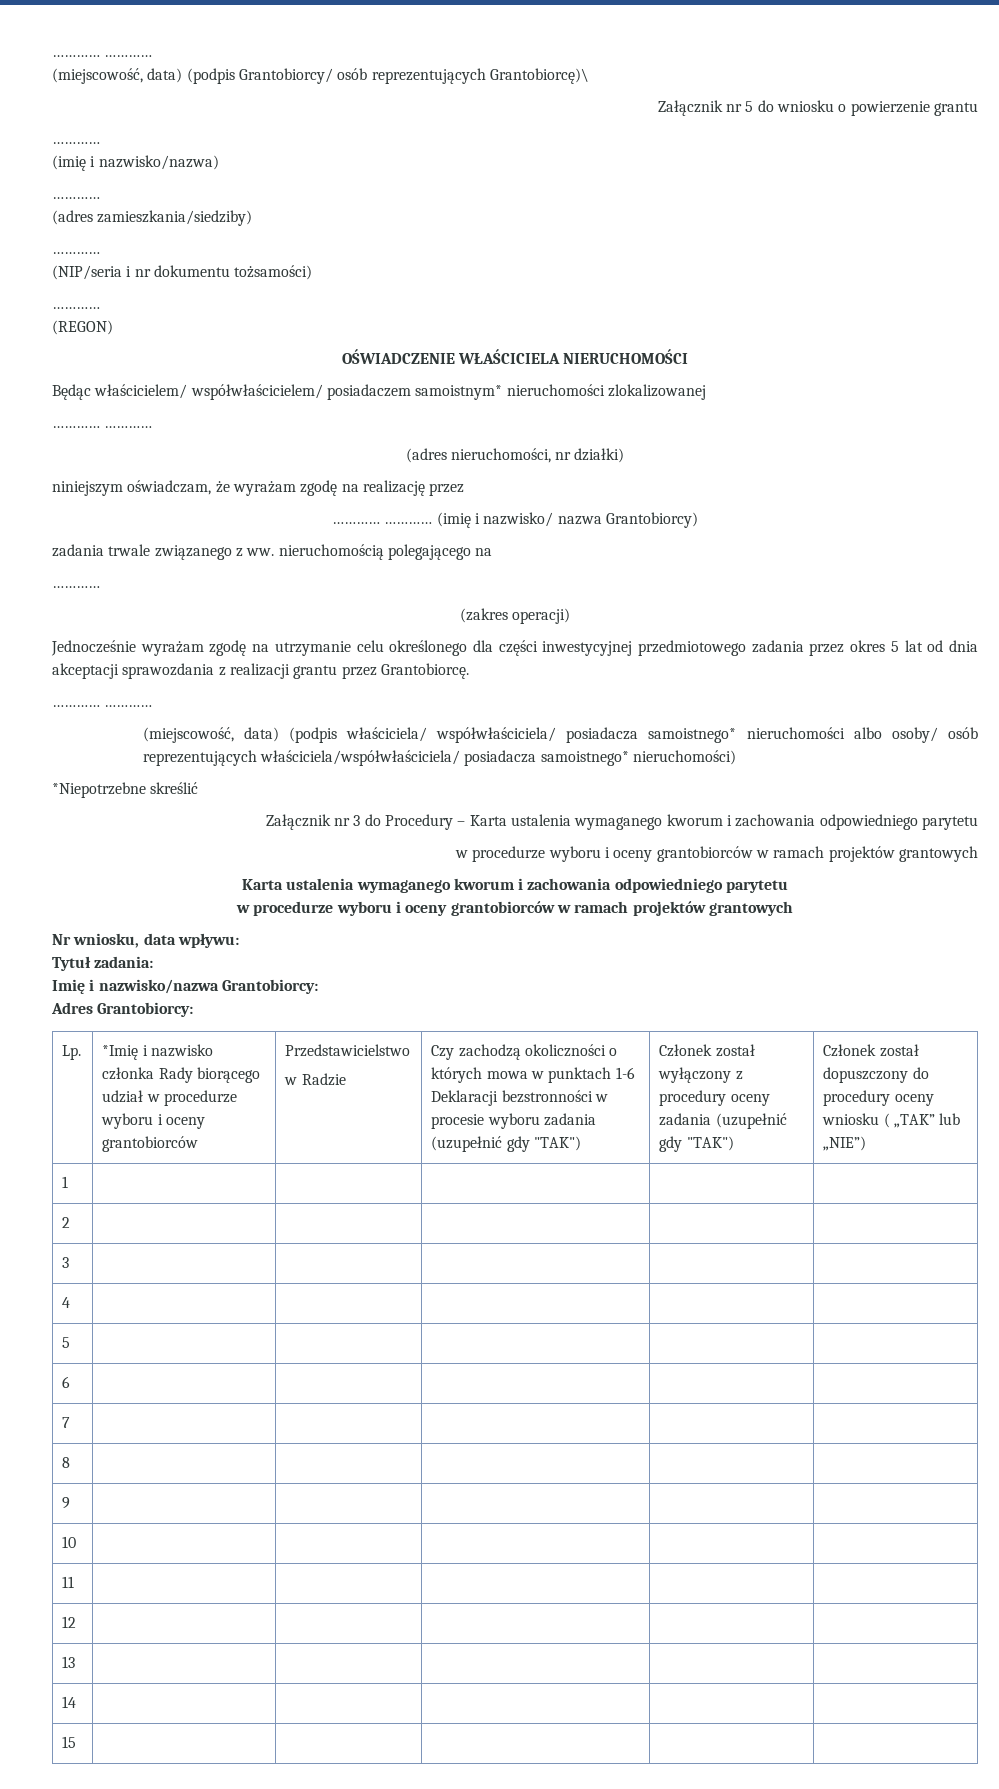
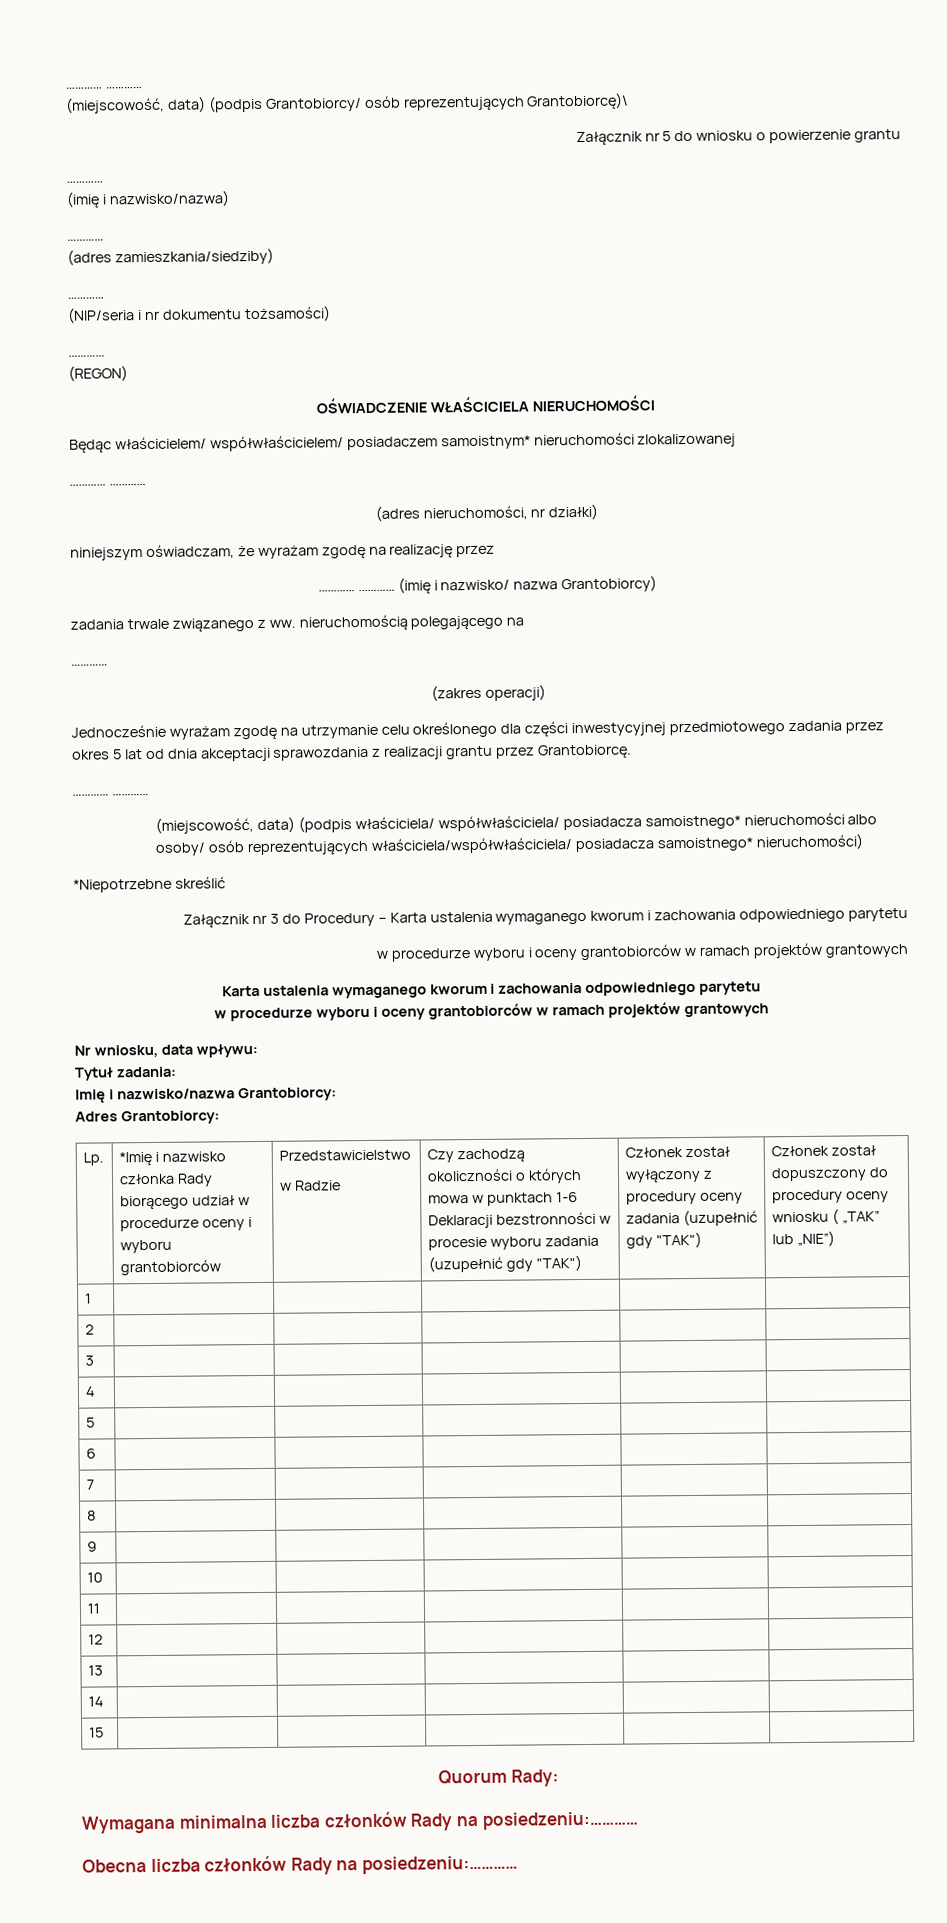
[101,1113,205,1129] wyboru i oceny -> [201,1217,252,1231] [119,1239,172,1254] oceny i wyboru
(77, 1742) none -> [438,1769,559,1787] [81,1811,639,1834] [82,1855,518,1875] // Quorum Rady: // Wymagana minimalna liczba członków Rady na posiedzeniu:………… // Obecna liczba członków Rady na posiedzeniu:…………

